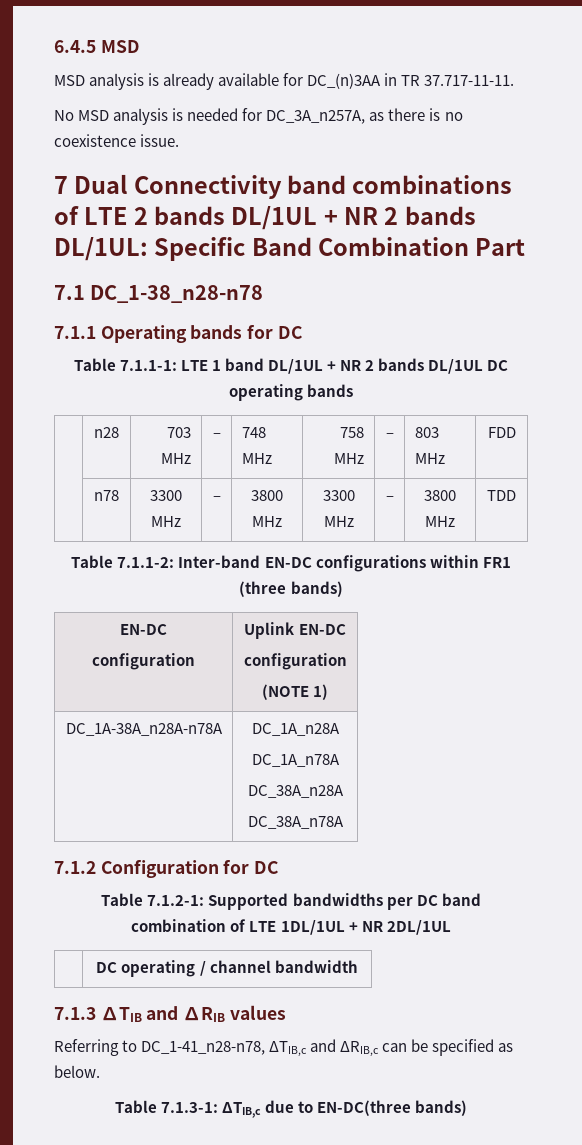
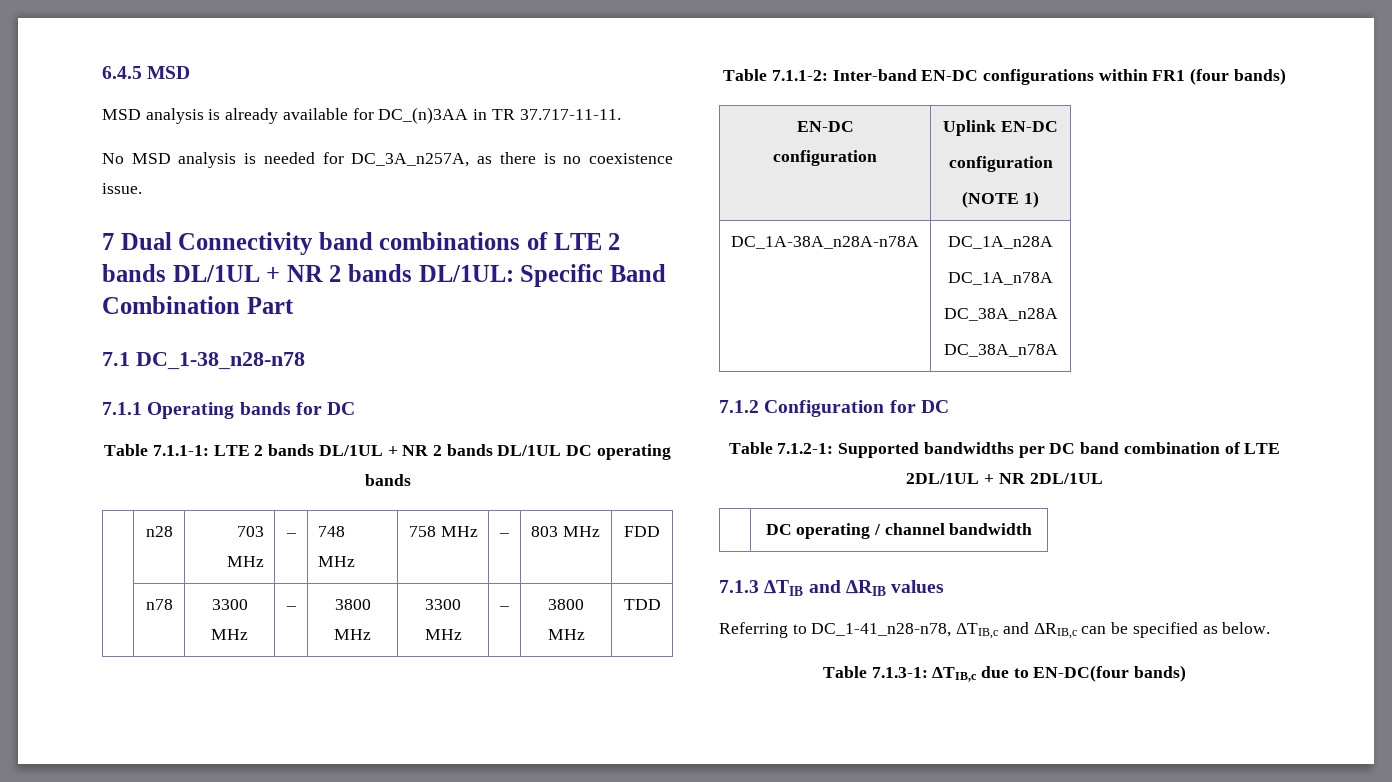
[211,358,264,371] 1 band -> [254,444,315,456] 2 bands
[239,581,287,597] (three -> [1190,68,1230,85] (four
[280,920,345,935] 1DL/1UL -> [906,473,980,484] 2DL/1UL
[317,1100,412,1116] EN-DC(three -> [1033,665,1130,682] EN-DC(four

